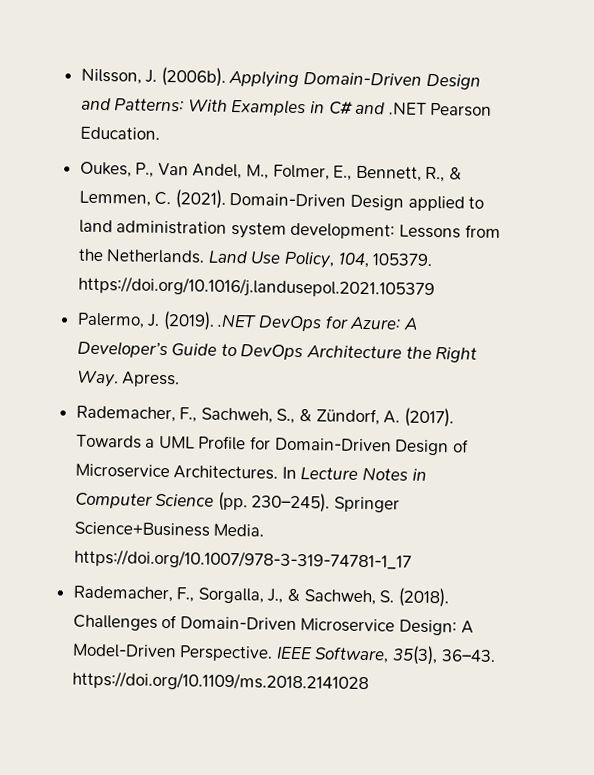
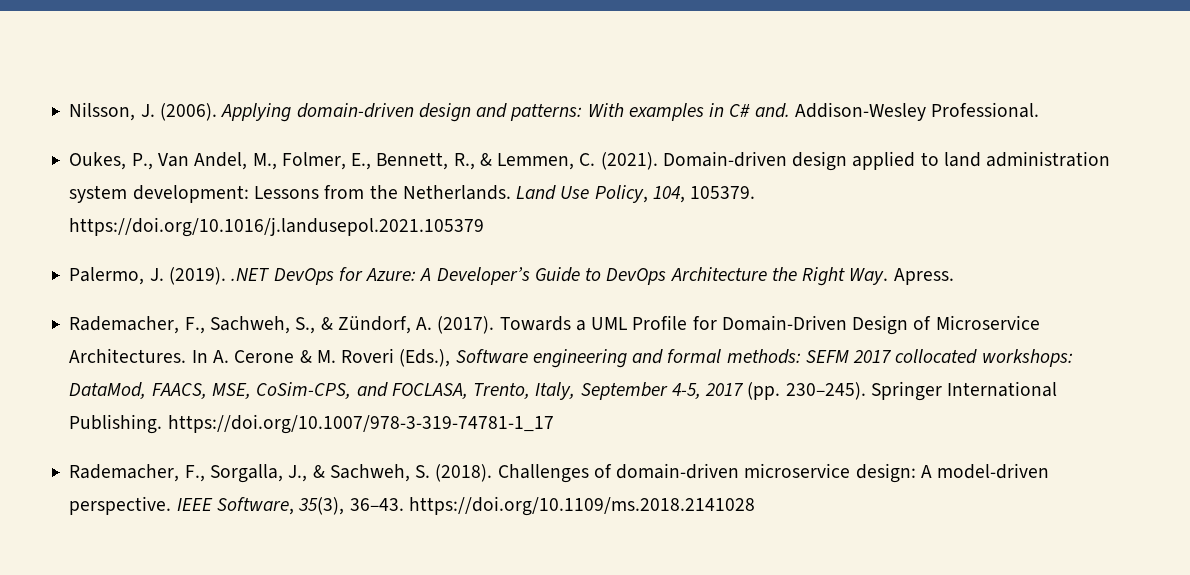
[160,66,481,90] [80,97,493,117] [79,126,160,140] (2006b). Applying Domain-Driven Design and Patterns: With Examples in C# and .NET Pearson Education. -> [159,102,1040,122] (2006). Applying domain-driven design and patterns: With examples in C# and. Addison-Wesley Professional.
[229,192,405,211] Domain-Driven Design -> [662,151,848,171] Domain-driven design
[300,466,427,482] [74,492,215,509] Lecture Notes in Computer Science -> [212,348,1073,368] [69,382,745,400] A. Cerone & M. Roveri (Eds.), Software engineering and formal methods: SEFM 2017 collocated workshops: DataMod, FAACS, MSE, CoSim-CPS, and FOCLASA, Trento, Italy, September 4-5, 2017
[73,521,265,537] Science+Business Media. -> [947,381,1058,397] [69,414,163,434] International Publishing.
[179,616,474,636] [71,643,274,662] Domain-Driven Microservice Design: A Model-Driven Perspective. -> [616,463,1050,483] [69,496,172,515] domain-driven microservice design: A model-driven perspective.

